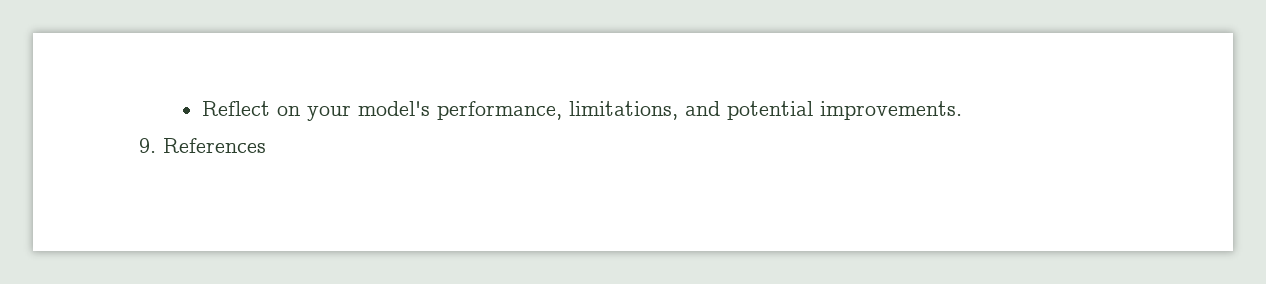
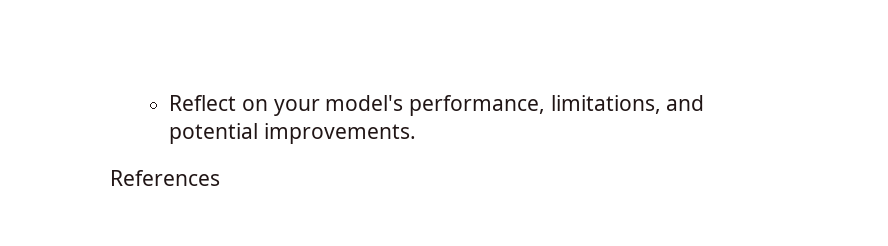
[139,138,156,153] 9. -> (417, 133) none

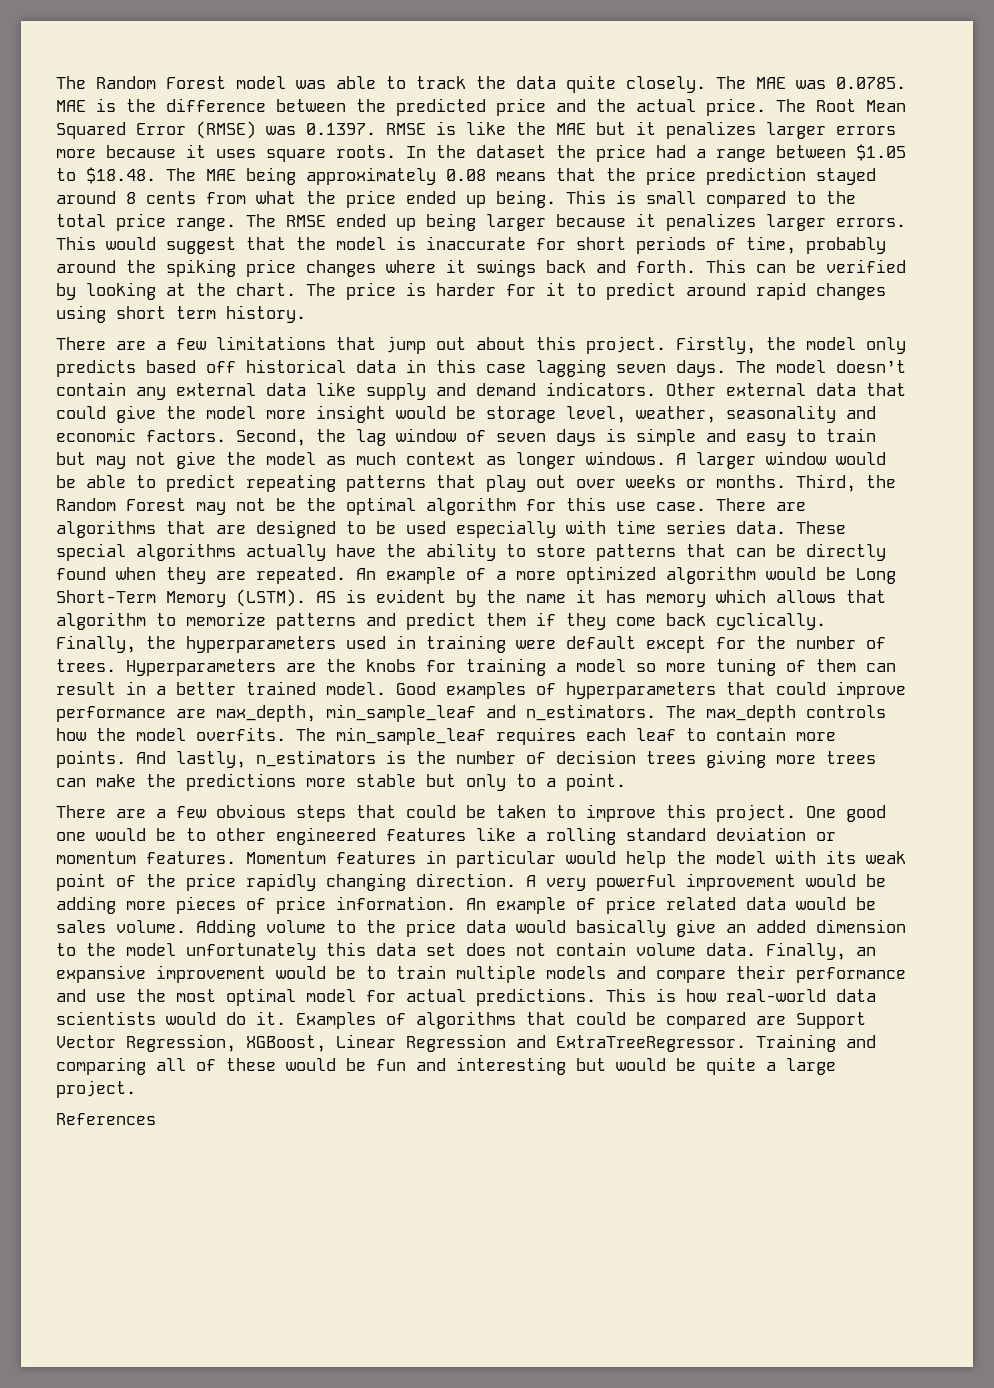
[169,95,705,116] [169,123,417,144] Reflect on your model's performance, limitations, and potential improvements. -> [56,75,906,93] [56,98,906,116] [56,121,896,139] [56,144,906,162] [56,167,876,185] [56,190,856,208] [56,213,906,231] [56,236,886,254] [56,259,906,277] [56,282,886,300] [56,305,306,323] [56,336,906,354] [56,359,906,377] [56,382,906,400] [56,405,876,423] [56,428,876,446] [56,451,886,469] [56,474,896,492] [56,497,806,515] [56,520,846,538] [56,543,886,561] [56,566,896,584] [56,589,886,607] [56,612,826,630] [56,635,886,653] [56,658,896,676] [56,681,906,699] [56,704,886,722] [56,727,836,745] [56,750,876,768] [56,773,626,791] [56,804,886,822] [56,827,836,845] [56,850,906,868] [56,873,886,891] [56,896,876,914] [56,919,906,937] [56,942,876,960] [56,965,906,983] [56,988,876,1006] [56,1011,866,1029] [56,1034,876,1052] [56,1057,836,1075] [56,1080,136,1098] The Random Forest model was able to track the data quite closely. The MAE was 0.0785. MAE is the difference between the predicted price and the actual price. The Root Mean Squared Error (RMSE) was 0.1397. RMSE is like the MAE but it penalizes larger errors more because it uses square roots. In the dataset the price had a range between $1.05 to $18.48. The MAE being approximately 0.08 means that the price prediction stayed around 8 cents from what the price ended up being. This is small compared to the total price range. The RMSE ended up being larger because it penalizes larger errors. This would suggest that the model is inaccurate for short periods of time, probably around the spiking price changes where it swings back and forth. This can be verified by looking at the chart. The price is harder for it to predict around rapid changes using short term history. // There are a few limitations that jump out about this project. Firstly, the model only predicts based off historical data in this case lagging seven days. The model doesn’t contain any external data like supply and demand indicators. Other external data that could give the model more insight would be storage level, weather, seasonality and economic factors. Second, the lag window of seven days is simple and easy to train but may not give the model as much context as longer windows. A larger window would be able to predict repeating patterns that play out over weeks or months. Third, the Random Forest may not be the optimal algorithm for this use case. There are algorithms that are designed to be used especially with time series data. These special algorithms actually have the ability to store patterns that can be directly found when they are repeated. An example of a more optimized algorithm would be Long Short-Term Memory (LSTM). AS is evident by the name it has memory which allows that algorithm to memorize patterns and predict them if they come back cyclically. Finally, the hyperparameters used in training were default except for the number of trees. Hyperparameters are the knobs for training a model so more tuning of them can result in a better trained model. Good examples of hyperparameters that could improve performance are max_depth, min_sample_leaf and n_estimators. The max_depth controls how the model overfits. The min_sample_leaf requires each leaf to contain more points. And lastly, n_estimators is the number of decision trees giving more trees can make the predictions more stable but only to a point. // There are a few obvious steps that could be taken to improve this project. One good one would be to other engineered features like a rolling standard deviation or momentum features. Momentum features in particular would help the model with its weak point of the price rapidly changing direction. A very powerful improvement would be adding more pieces of price information. An example of price related data would be sales volume. Adding volume to the price data would basically give an added dimension to the model unfortunately this data set does not contain volume data. Finally, an expansive improvement would be to train multiple models and compare their performance and use the most optimal model for actual predictions. This is how real-world data scientists would do it. Examples of algorithms that could be compared are Support Vector Regression, XGBoost, Linear Regression and ExtraTreeRegressor. Training and comparing all of these would be fun and interesting but would be quite a large project.

